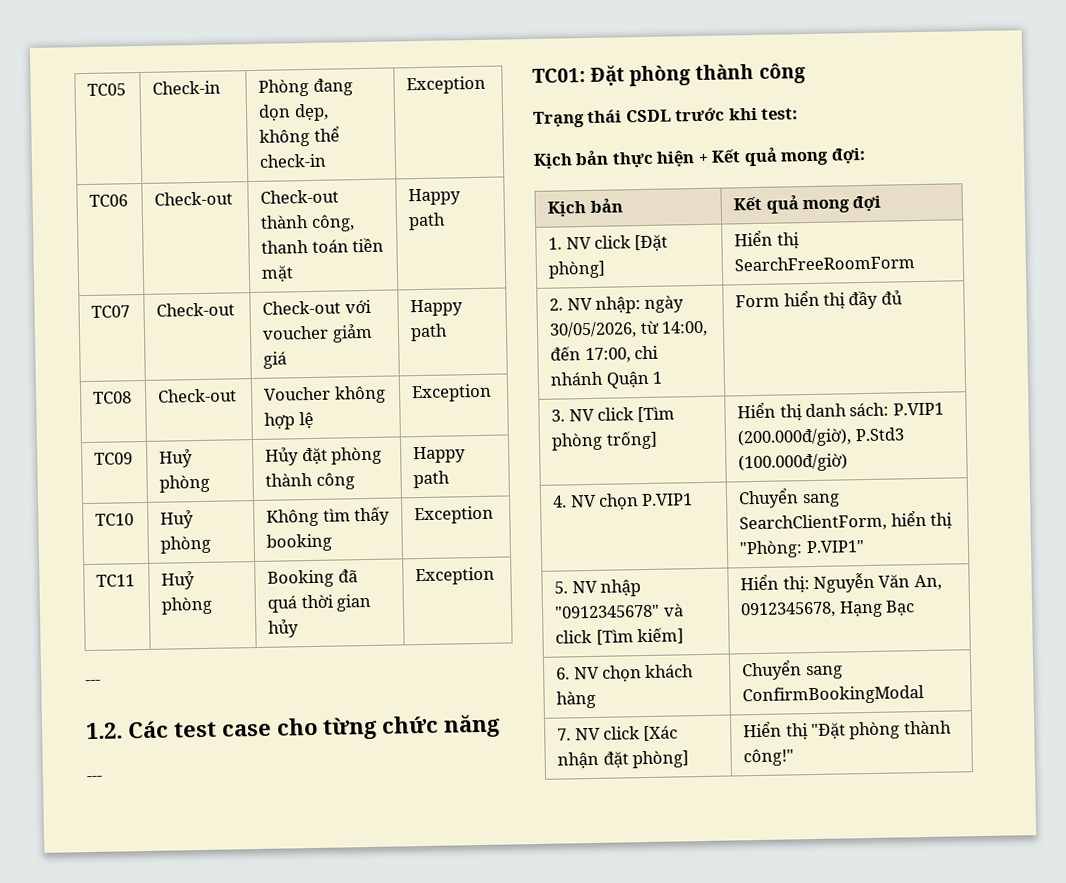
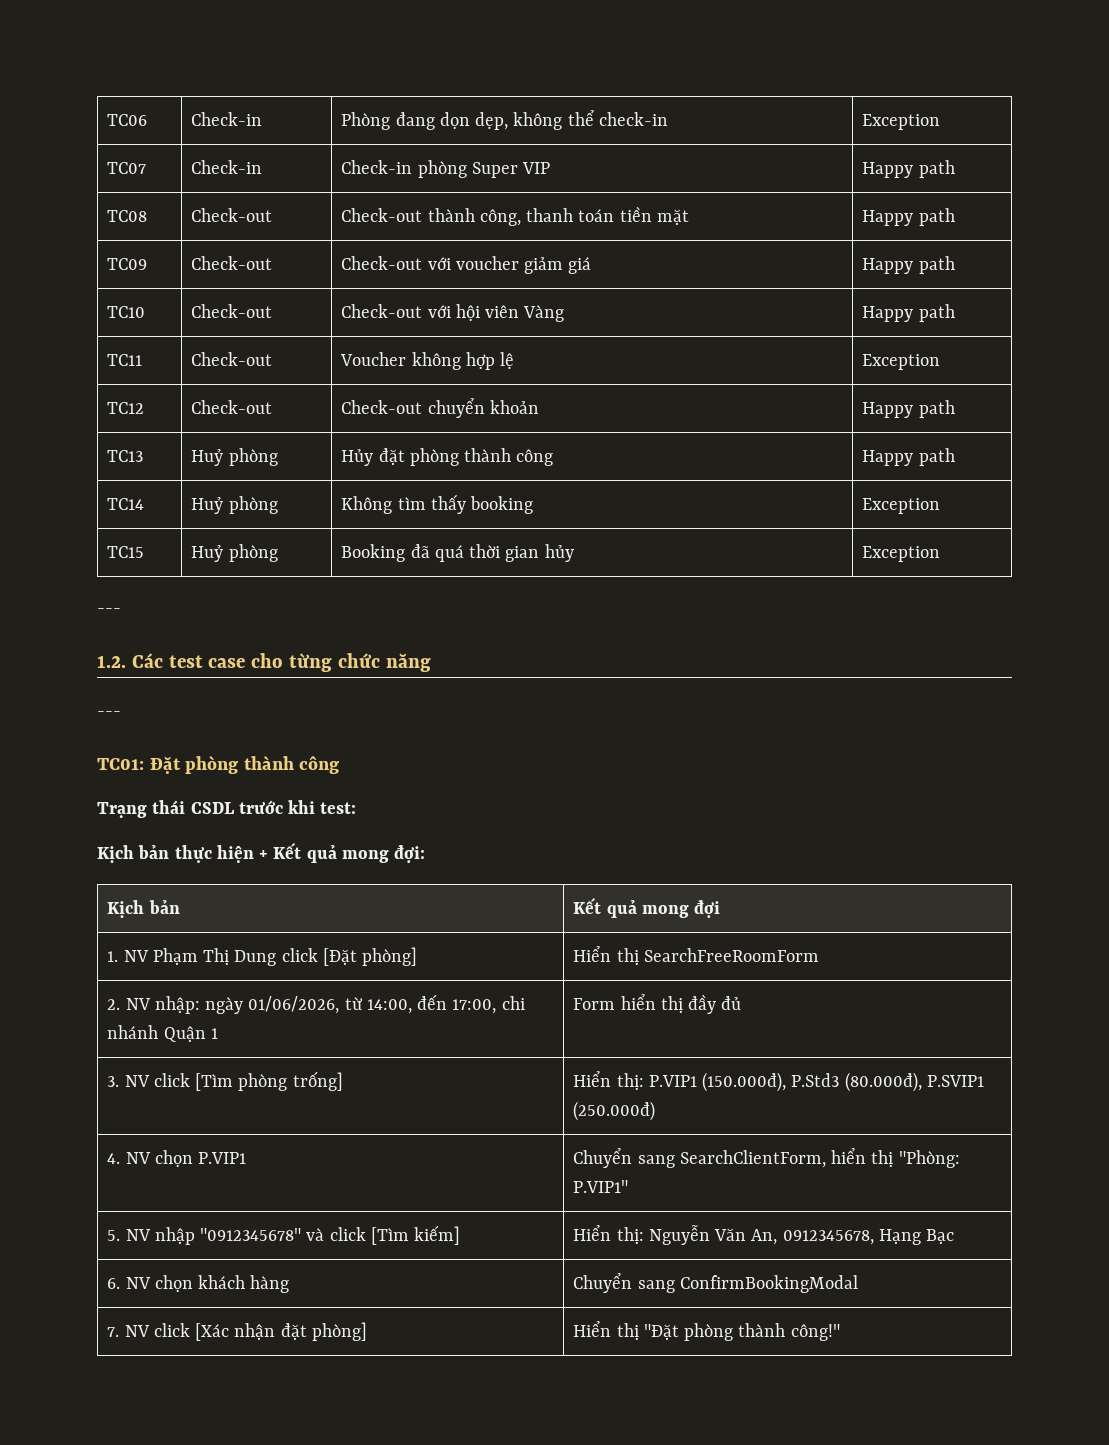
[87,83,127,96] TC05 -> [107,114,148,126] TC06
[89,194,129,207] TC06 -> [107,162,147,174] [191,160,263,174] [341,160,551,178] [862,160,955,178] [107,210,148,222] TC07 | Check-in | Check-in phòng Super VIP | Happy path // TC08
[91,305,131,318] TC07 -> [107,258,148,270] TC09
[93,391,133,404] TC08 -> [107,306,146,318] [191,304,273,318] [341,304,565,322] [862,304,955,322] [107,354,143,366] TC10 | Check-out | Check-out với hội viên Vàng | Happy path // TC11
[94,452,134,465] TC09 -> [107,402,145,414] [191,400,273,414] [341,398,539,418] [862,400,955,418] [107,450,144,462] TC12 | Check-out | Check-out chuyển khoản | Happy path // TC13
[95,513,135,526] TC10 -> [107,498,145,510] TC14
[96,574,136,587] TC11 -> [107,546,145,558] TC15
(592, 243) none -> [152,948,277,966] Phạm Thị Dung
[549,321,638,339] 30/05/2026, -> [248,996,340,1014] 01/06/2026,
[779,402,944,421] [737,427,905,448] [738,453,849,473] thị danh sách: P.VIP1 (200.000đ/giờ), P.Std3 (100.000đ/giờ) -> [616,1072,984,1092] [573,1101,656,1121] thị: P.VIP1 (150.000đ), P.Std3 (80.000đ), P.SVIP1 (250.000đ)

